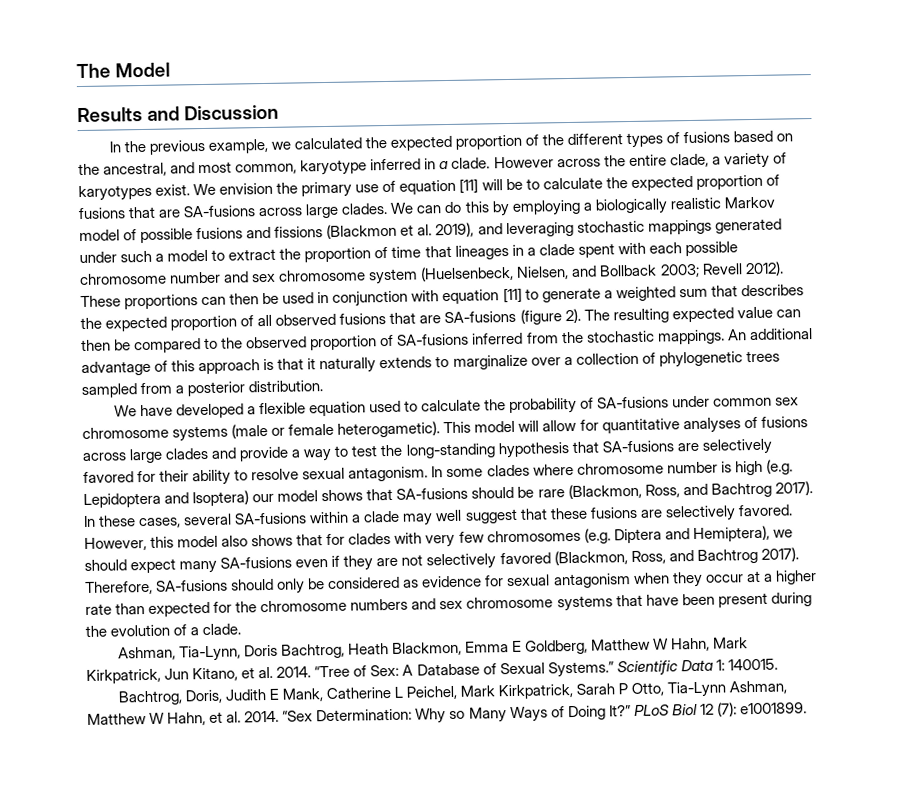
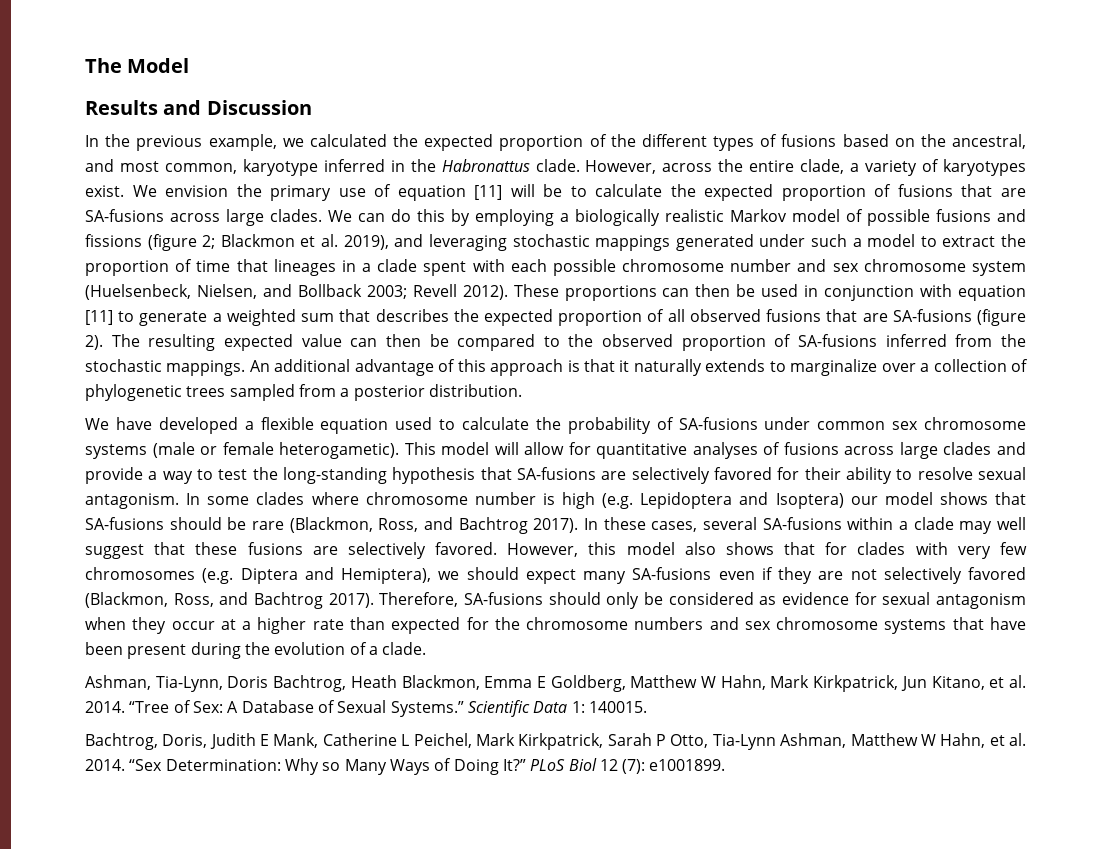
[439,156,554,170] a clade. However -> [410,159,657,174] the Habronattus clade. However,
[326,223,398,239] (Blackmon -> [147,234,295,251] (figure 2; Blackmon

